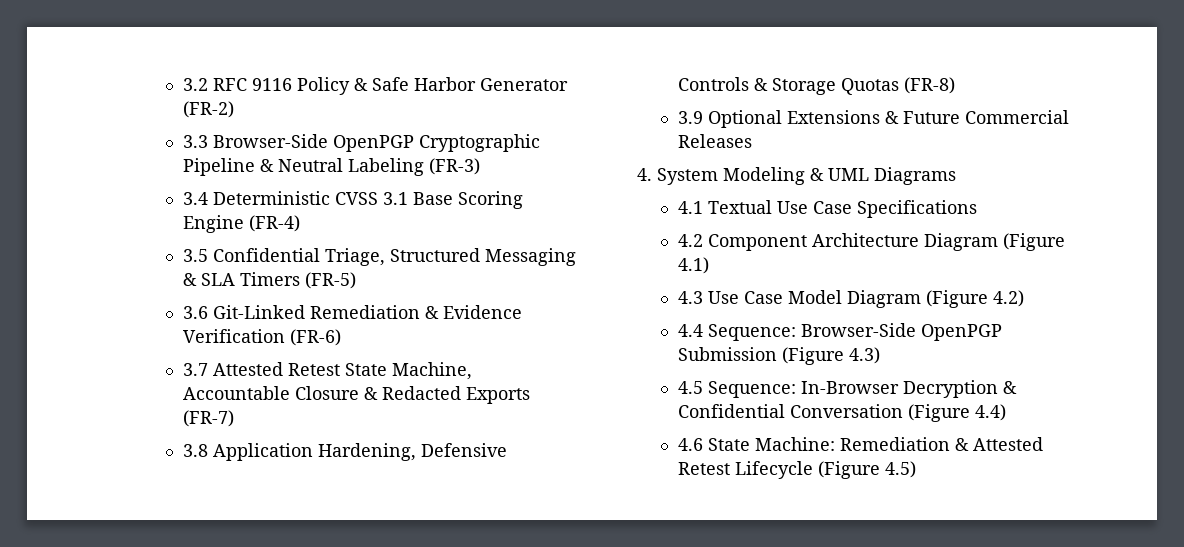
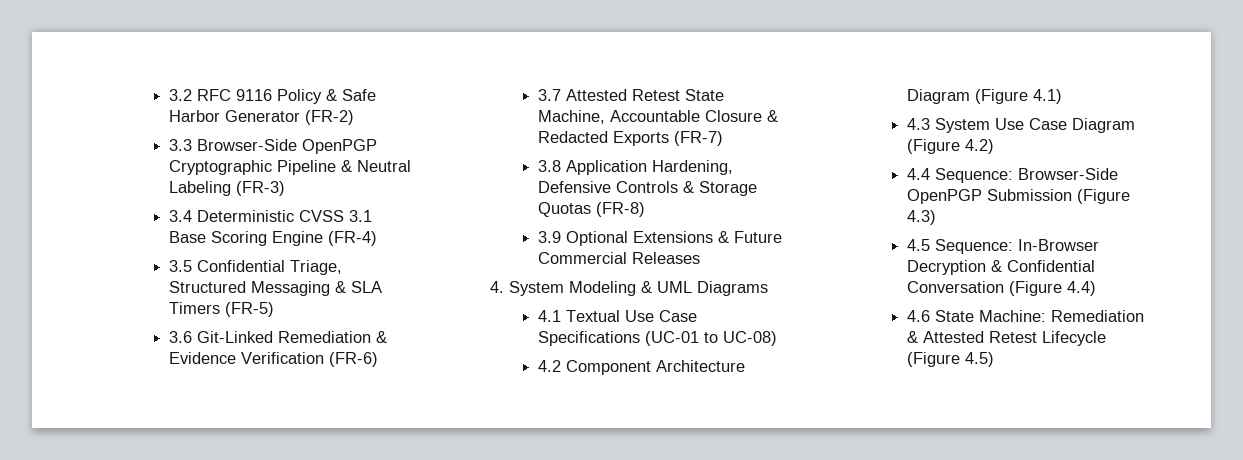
(977, 209) none -> [645,331,778,346] (UC-01 to UC-08)
[707,290,842,304] Use Case Model -> [935,118,1068,133] System Use Case

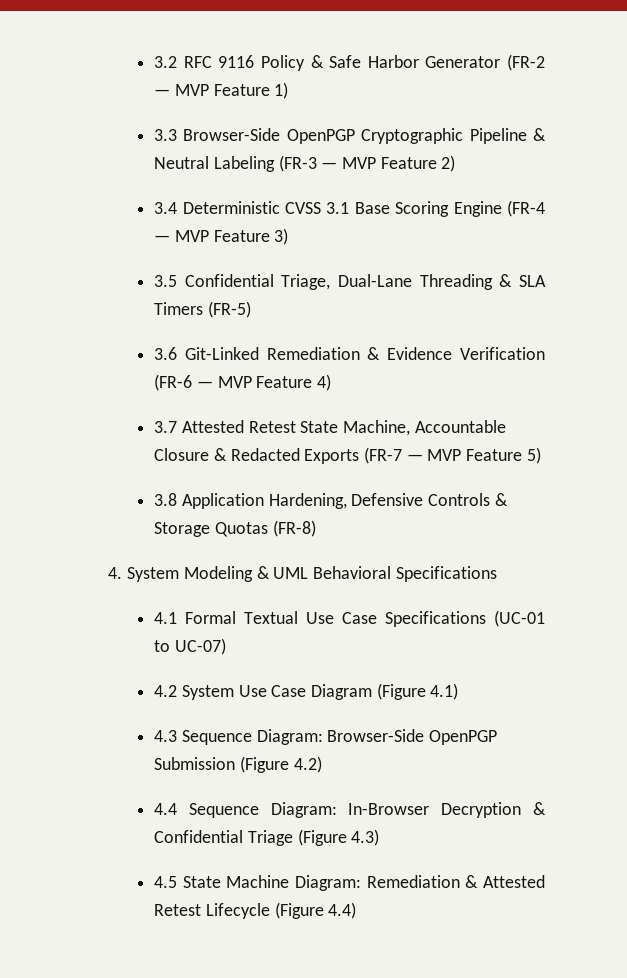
[305,110,355,125] (FR-2) -> [506,54,545,71] [154,82,289,99] (FR-2 — MVP Feature 1)
[236,181,286,196] (FR-3) -> [278,155,456,172] (FR-3 — MVP Feature 2)
[328,231,378,246] (FR-4) -> [506,200,545,217] [154,228,289,245] (FR-4 — MVP Feature 3)
[169,281,331,296] Structured Messaging -> [338,274,493,290] Dual-Lane Threading
[329,352,379,367] (FR-6) -> [154,374,332,391] (FR-6 — MVP Feature 4)
[674,131,724,146] (FR-7) -> [364,447,541,464] (FR-7 — MVP Feature 5)
[538,231,783,246] [538,252,701,264] // 3.9 Optional Extensions & Future Commercial Releases -> (316, 528) none
[697,281,769,296] Diagrams -> [313,566,497,582] Behavioral Specifications
(562, 316) none -> [185,611,237,624] Formal
[723,331,778,346] UC-08) -> [174,638,226,655] UC-07)
[566,360,746,375] Component Architecture -> [181,685,307,700] System Use Case
[935,118,1136,133] [907,139,995,154] [907,168,1119,183] [907,189,1131,204] [907,210,937,225] [907,239,1100,254] [907,260,1096,275] [907,281,1097,296] [907,310,1047,322] System Use Case Diagram (Figure 4.2) // 4.4 Sequence: Browser-Side OpenPGP Submission (Figure 4.3) // 4.5 Sequence: In-Browser Decryption & Confidential Conversation (Figure 4.4) // 4.6 State Machine: -> [181,729,498,745] [154,756,322,773] [154,802,546,818] [154,829,380,846] [154,875,362,891] Sequence Diagram: Browser-Side OpenPGP Submission (Figure 4.2) // 4.4 Sequence Diagram: In-Browser Decryption & Confidential Triage (Figure 4.3) // 4.5 State Machine Diagram:
[965,352,995,367] 4.5) -> [328,902,357,919] 4.4)

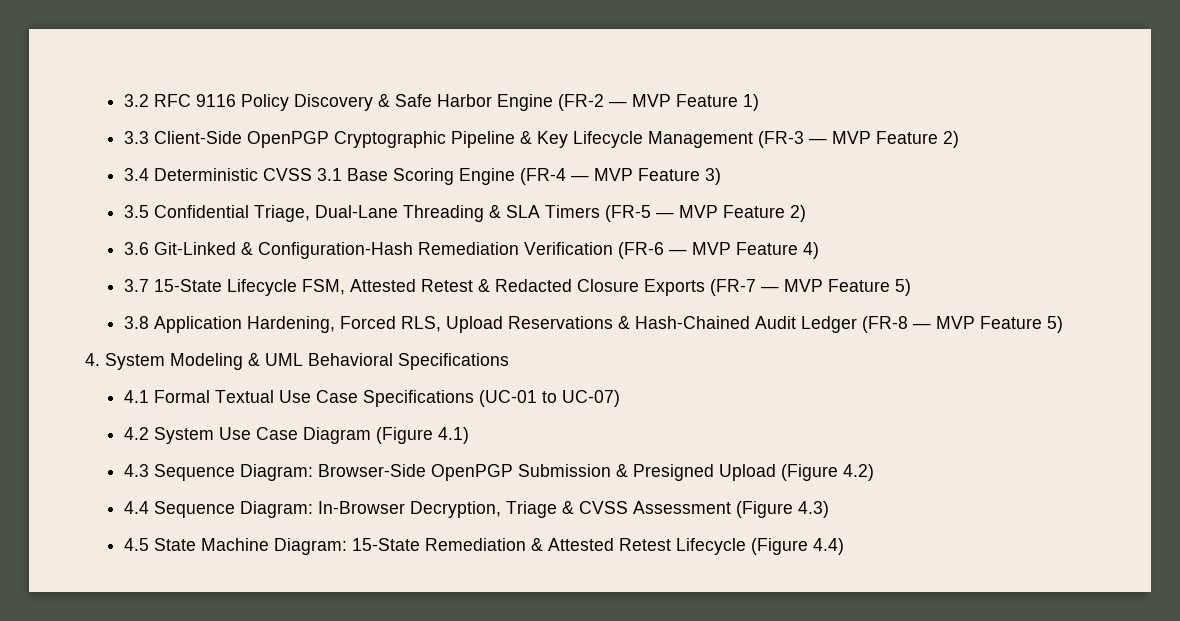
(305, 63) none -> [294,94,374,111] Discovery
[425,56,501,68] Generator -> [497,94,554,111] Engine
[183,128,281,141] Browser-Side -> [154,131,243,144] Client-Side
[154,156,275,172] Neutral Labeling -> [537,131,754,148] Key Lifecycle Management
[207,301,251,318] (FR-5) -> [605,205,807,222] (FR-5 — MVP Feature 2)
[266,347,453,360] Remediation & Evidence -> [241,242,520,259] & Configuration-Hash Remediation
[181,420,506,436] [154,448,210,461] Attested Retest State Machine, Accountable Closure -> [154,279,474,296] 15-State Lifecycle FSM, Attested Retest
(300, 454) none -> [577,279,640,292] Closure
[351,493,508,506] [154,520,316,537] Defensive Controls & Storage Quotas (FR-8) -> [340,316,1064,333] Forced RLS, Upload Reservations & Hash-Chained Audit Ledger (FR-8 — MVP Feature 5)
(236, 763) none -> [616,464,777,481] & Presigned Upload
[441,802,546,818] [154,830,293,846] Decryption & Confidential Triage -> [410,501,732,518] Decryption, Triage & CVSS Assessment
(362, 883) none -> [352,538,421,551] 15-State

